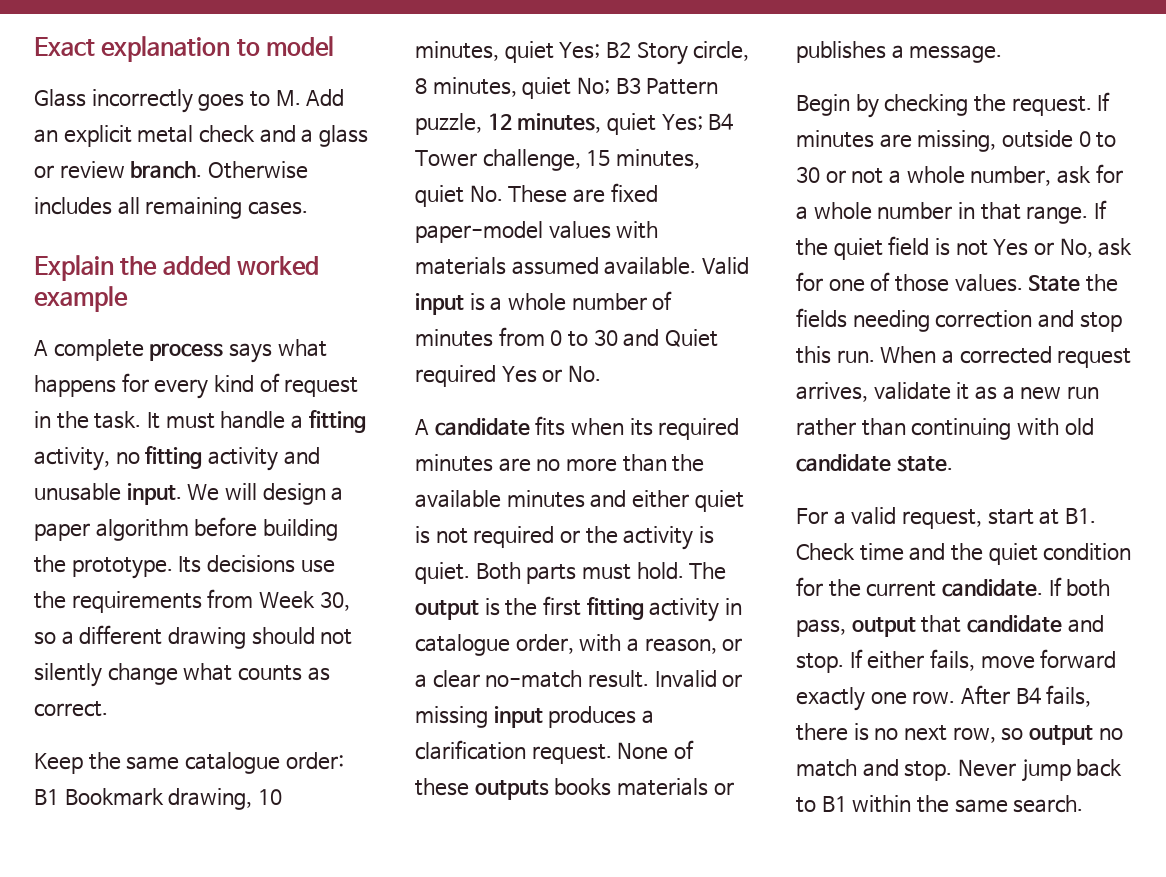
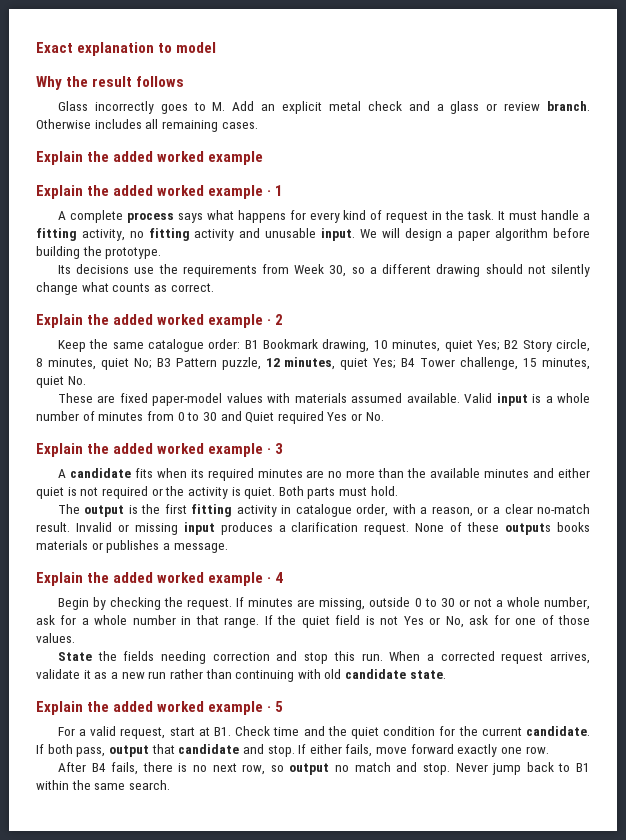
(335, 46) none -> [36,76,185,90] // Why the result follows
(128, 299) none -> [36,185,284,199] // Explain the added worked example · 1
(173, 568) none -> (162, 253) //
(108, 709) none -> [36,314,284,328] // Explain the added worked example · 2
(503, 193) none -> (86, 380) //
(601, 373) none -> [36,443,284,457] // Explain the added worked example · 3
(684, 570) none -> (398, 491) //
(1003, 54) none -> [36,572,284,586] // Explain the added worked example · 4
(1023, 283) none -> (75, 638) //
(953, 464) none -> [36,701,284,715] // Explain the added worked example · 5
(956, 697) none -> (549, 750) //

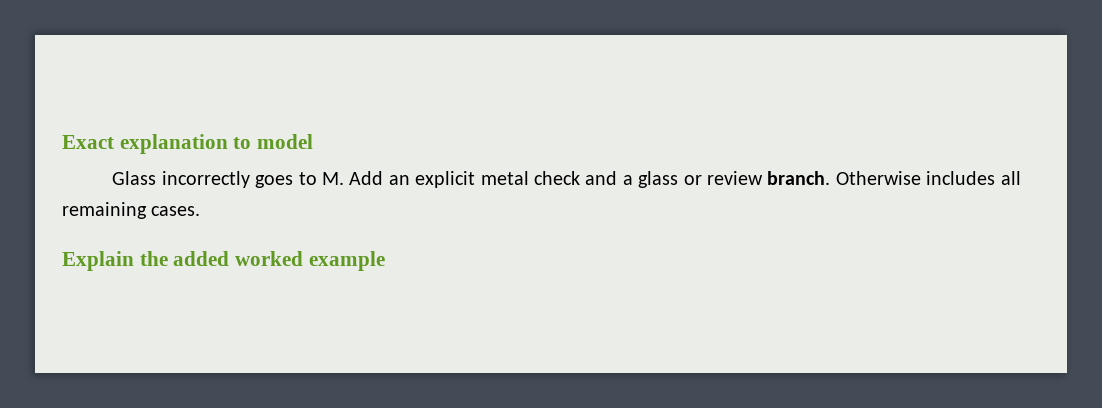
[36,76,185,90] // Why the result follows -> (314, 141) none
[36,185,284,199] [57,210,591,223] [36,228,590,241] [36,246,162,259] [57,264,590,277] [36,282,214,295] [36,314,284,328] [57,339,590,352] [36,357,590,370] [36,376,86,388] [57,393,590,406] [36,411,384,424] [36,443,284,457] [57,468,591,481] [36,486,398,499] [57,504,590,517] [36,522,590,535] [36,540,228,553] [36,572,284,586] [57,597,590,610] [36,615,591,628] [36,633,75,643] [57,651,590,664] [36,669,446,682] [36,701,284,715] [57,726,590,739] [36,744,549,757] [57,762,590,775] [36,780,170,790] // Explain the added worked example · 1 // A complete process says what happens for every kind of request in the task. It must handle a fitting activity, no fitting activity and unusable input. We will design a paper algorithm before building the prototype. // Its decisions use the requirements from Week 30, so a different drawing should not silently change what counts as correct. // Explain the added worked example · 2 // Keep the same catalogue order: B1 Bookmark drawing, 10 minutes, quiet Yes; B2 Story circle, 8 minutes, quiet No; B3 Pattern puzzle, 12 minutes, quiet Yes; B4 Tower challenge, 15 minutes, quiet No. // These are fixed paper-model values with materials assumed available. Valid input is a whole number of minutes from 0 to 30 and Quiet required Yes or No. // Explain the added worked example · 3 // A candidate fits when its required minutes are no more than the available minutes and either quiet is not required or the activity is quiet. Both parts must hold. // The output is the first fitting activity in catalogue order, with a reason, or a clear no-match result. Invalid or missing input produces a clarification request. None of these outputs books materials or publishes a message. // Explain the added worked example · 4 // Begin by checking the request. If minutes are missing, outside 0 to 30 or not a whole number, ask for a whole number in that range. If the quiet field is not Yes or No, ask for one of those values. // State the fields needing correction and stop this run. When a corrected request arrives, validate it as a new run rather than continuing with old candidate state. // Explain the added worked example · 5 // For a valid request, start at B1. Check time and the quiet condition for the current candidate. If both pass, output that candidate and stop. If either fails, move forward exactly one row. // After B4 fails, there is no next row, so output no match and stop. Never jump back to B1 within the same search. -> (385, 261) none

